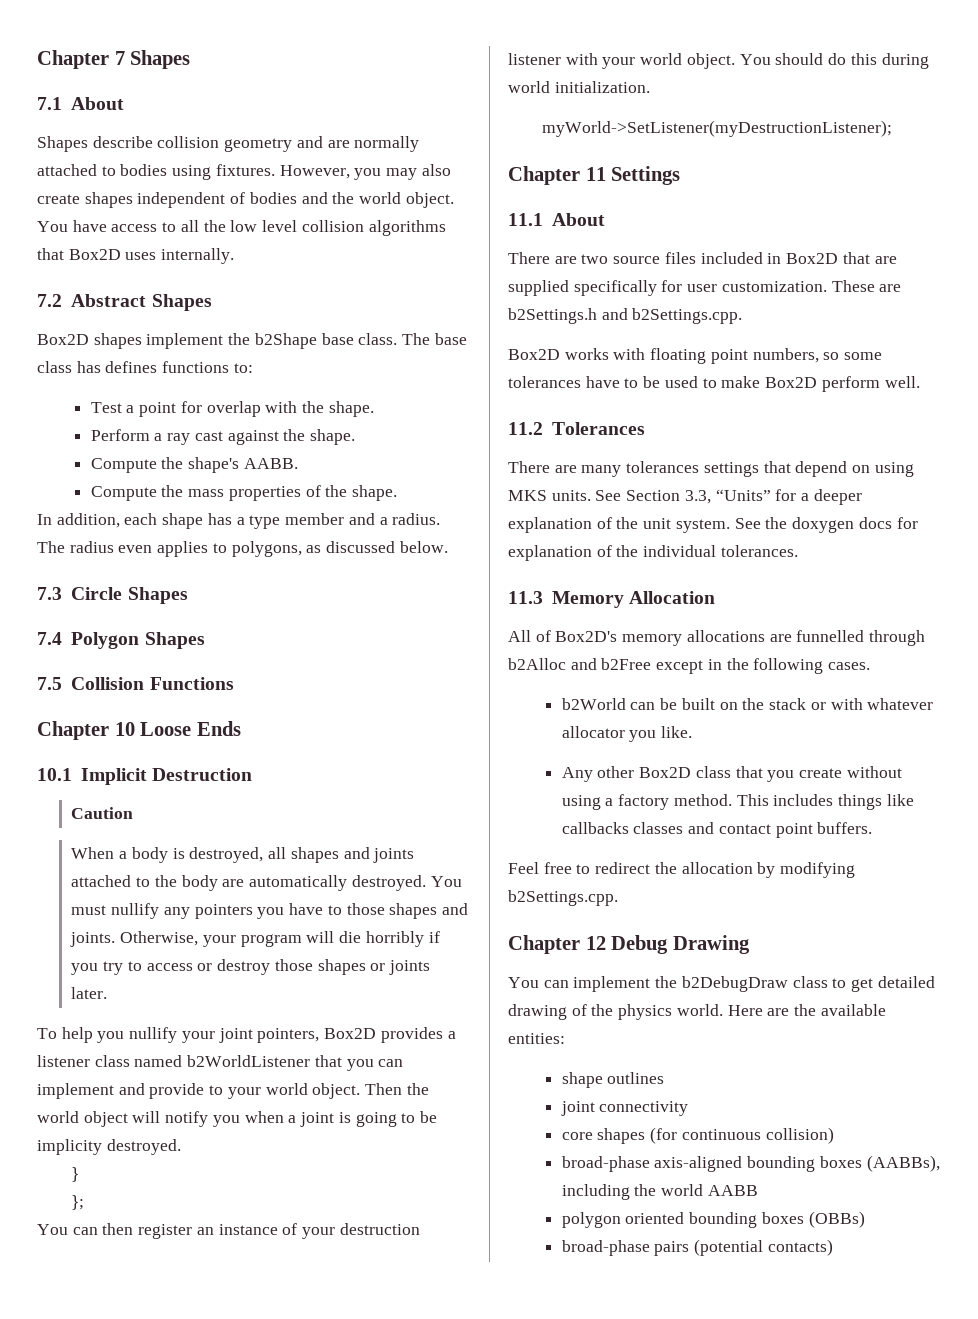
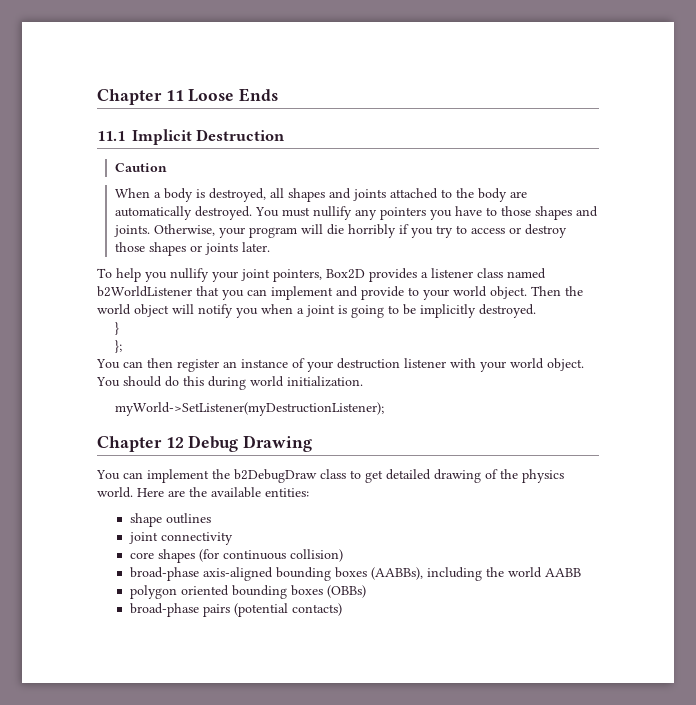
[37,50,191,69] [37,97,125,110] [37,136,420,152] [37,164,451,180] [37,192,454,208] [37,220,446,236] [37,248,235,264] [37,294,212,311] [37,333,467,349] [37,361,253,373] [90,401,374,417] [90,429,356,445] [90,457,298,473] [90,485,398,501] [37,513,441,529] [37,541,448,557] [37,587,188,604] [37,632,205,649] [37,677,234,690] [37,721,135,740] Chapter 7 Shapes // 7.1 About // Shapes describe collision geometry and are normally attached to bodies using fixtures. However, you may also create shapes independent of bodies and the world object. You have access to all the low level collision algorithms that Box2D uses internally. // 7.2 Abstract Shapes // Box2D shapes implement the b2Shape base class. The base class has defines functions to: // Test a point for overlap with the shape. // Perform a ray cast against the shape. // Compute the shape's AABB. // Compute the mass properties of the shape. // In addition, each shape has a type member and a radius. The radius even applies to polygons, as discussed below. // 7.3 Circle Shapes // 7.4 Polygon Shapes // 7.5 Collision Functions // Chapter 10 -> [97,89,184,105] Chapter 11
[37,768,72,781] 10.1 -> [97,131,125,141] 11.1
[37,1139,102,1155] implicity -> [420,304,476,318] implicitly
[508,166,681,185] [508,213,605,226] [508,252,897,264] [508,280,902,296] [508,308,743,324] [508,348,883,364] [508,376,920,392] [508,422,645,435] [508,461,914,477] [508,489,862,505] [508,517,918,533] [508,545,798,561] [508,591,716,608] [508,630,926,646] [508,658,871,674] [561,698,934,710] [561,726,693,742] [561,766,902,782] [561,794,914,810] [561,822,873,838] [508,862,856,878] [508,890,618,906] // Chapter 11 Settings // 11.1 About // There are two source files included in Box2D that are supplied specifically for user customization. These are b2Settings.h and b2Settings.cpp. // Box2D works with floating point numbers, so some tolerances have to be used to make Box2D perform well. // 11.2 Tolerances // There are many tolerances settings that depend on using MKS units. See Section 3.3, “Units” for a deeper explanation of the unit system. See the doxygen docs for explanation of the individual tolerances. // 11.3 Memory Allocation // All of Box2D's memory allocations are funnelled through b2Alloc and b2Free except in the following cases. // b2World can be built on the stack or with whatever allocator you like. // Any other Box2D class that you create without using a factory method. This includes things like callbacks classes and contact point buffers. // Feel free to redirect the allocation by modifying b2Settings.cpp. -> (384, 409) none

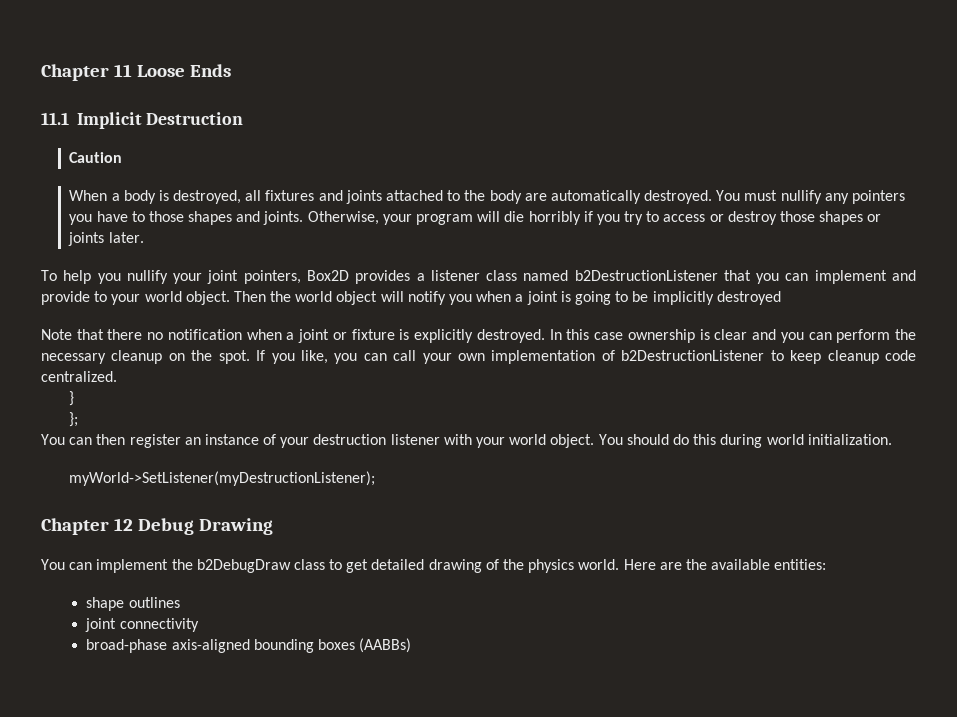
[287,188,325,202] shapes -> [265,190,315,201] fixtures
[97,286,192,297] b2WorldListener -> [574,270,718,281] b2DestructionListener
[479,304,536,318] destroyed. -> [716,291,781,305] [41,329,917,343] [41,350,917,364] [41,371,117,382] destroyed // Note that there no notification when a joint or fixture is explicitly destroyed. In this case ownership is clear and you can perform the necessary cleanup on the spot. If you like, you can call your own implementation of b2DestructionListener to keep cleanup code centralized.
[129,549,343,563] // core shapes (for continuous collision) -> (199, 625) none
[370,567,581,581] [129,585,366,599] [129,603,342,617] (AABBs), including the world AABB // polygon oriented bounding boxes (OBBs) // broad-phase pairs (potential contacts) -> [359,638,412,653] (AABBs)

